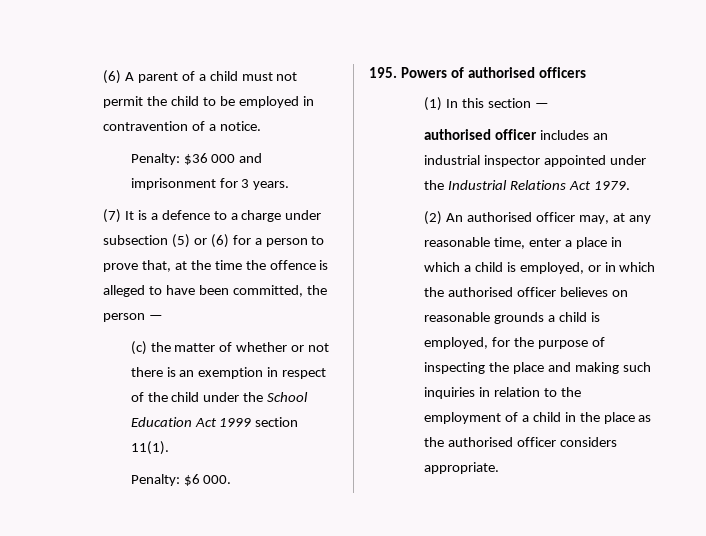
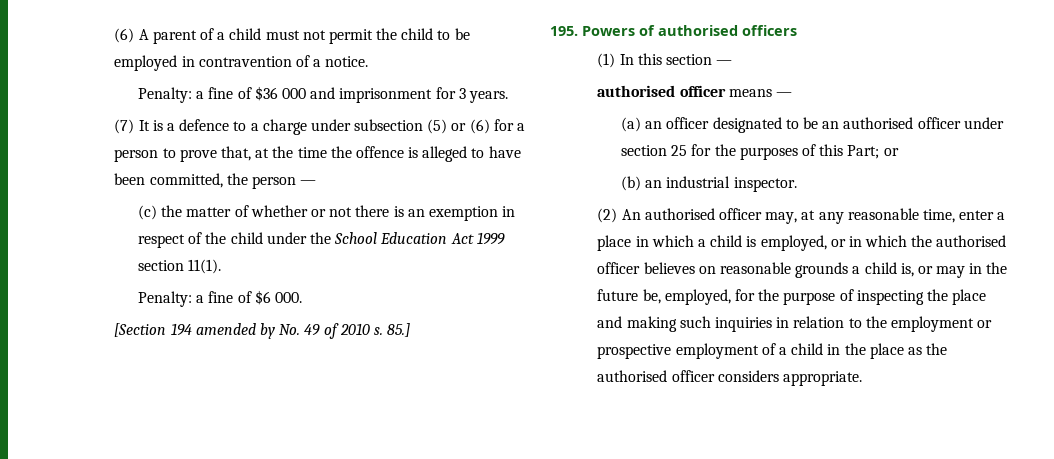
(180, 159) none -> [196,87,252,99] a fine of
(180, 480) none -> [196,291,252,303] a fine of
(232, 479) none -> [114,323,411,339] // [Section 194 amended by No. 49 of 2010 s. 85.]
[539,130,608,140] [424,155,646,167] [424,180,630,190] includes an industrial inspector appointed under the Industrial Relations Act 1979. -> [728,89,792,97] [621,117,1004,133] [621,144,899,160] [621,176,797,192] means — // (a) an officer designated to be an authorised officer under section 25 for the purposes of this Part; or // (b) an industrial inspector.
[590,312,600,322] is -> [900,262,1008,278] [597,289,661,304] is, or may in the future be,
(502, 418) none -> [977,320,993,328] [597,343,759,359] or prospective employment

